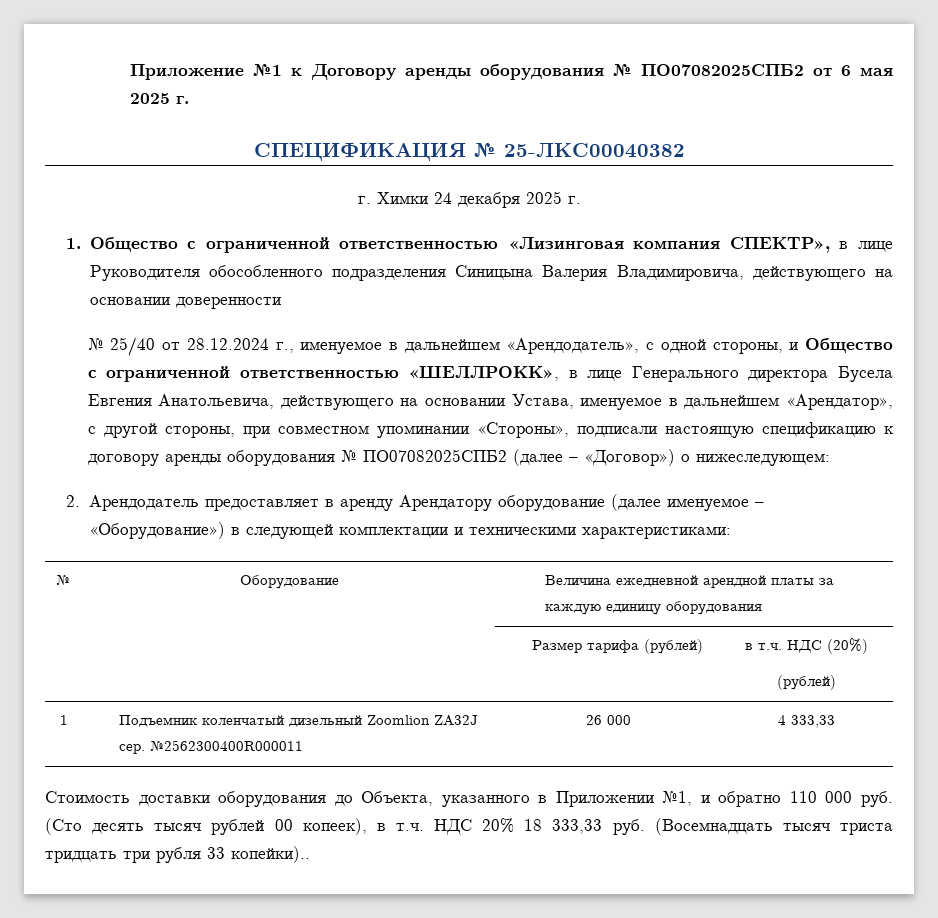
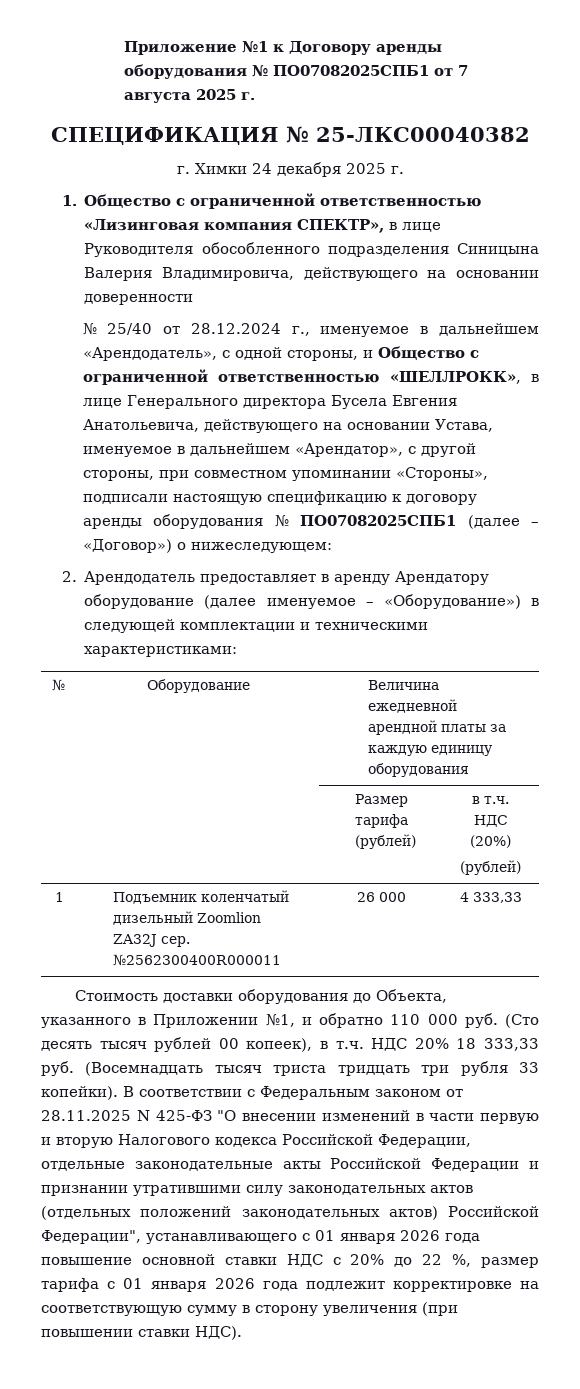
[640,64,894,76] ПО07082025СПБ2 от 6 мая -> [273,65,469,76] [124,92,192,103] ПО07082025СПБ1 от 7 августа
[362,449,507,462] ПО07082025СПБ2 -> [300,515,457,526] ПО07082025СПБ1
[231,846,310,863] копейки).. -> [41,1086,463,1100] [41,1110,539,1124] [41,1134,471,1148] [41,1158,539,1172] [41,1185,473,1196] [41,1206,539,1220] [41,1230,480,1244] [41,1254,540,1268] [41,1278,539,1292] [41,1302,458,1316] [41,1326,242,1340] копейки). В соответствии с Федеральным законом от 28.11.2025 N 425-ФЗ "О внесении изменений в части первую и вторую Налогового кодекса Российской Федерации, отдельные законодательные акты Российской Федерации и признании утратившими силу законодательных актов (отдельных положений законодательных актов) Российской Федерации", устанавливающего с 01 января 2026 года повышение основной ставки НДС с 20% до 22 %, размер тарифа с 01 января 2026 года подлежит корректировке на соответствующую сумму в сторону увеличения (при повышении ставки НДС).

